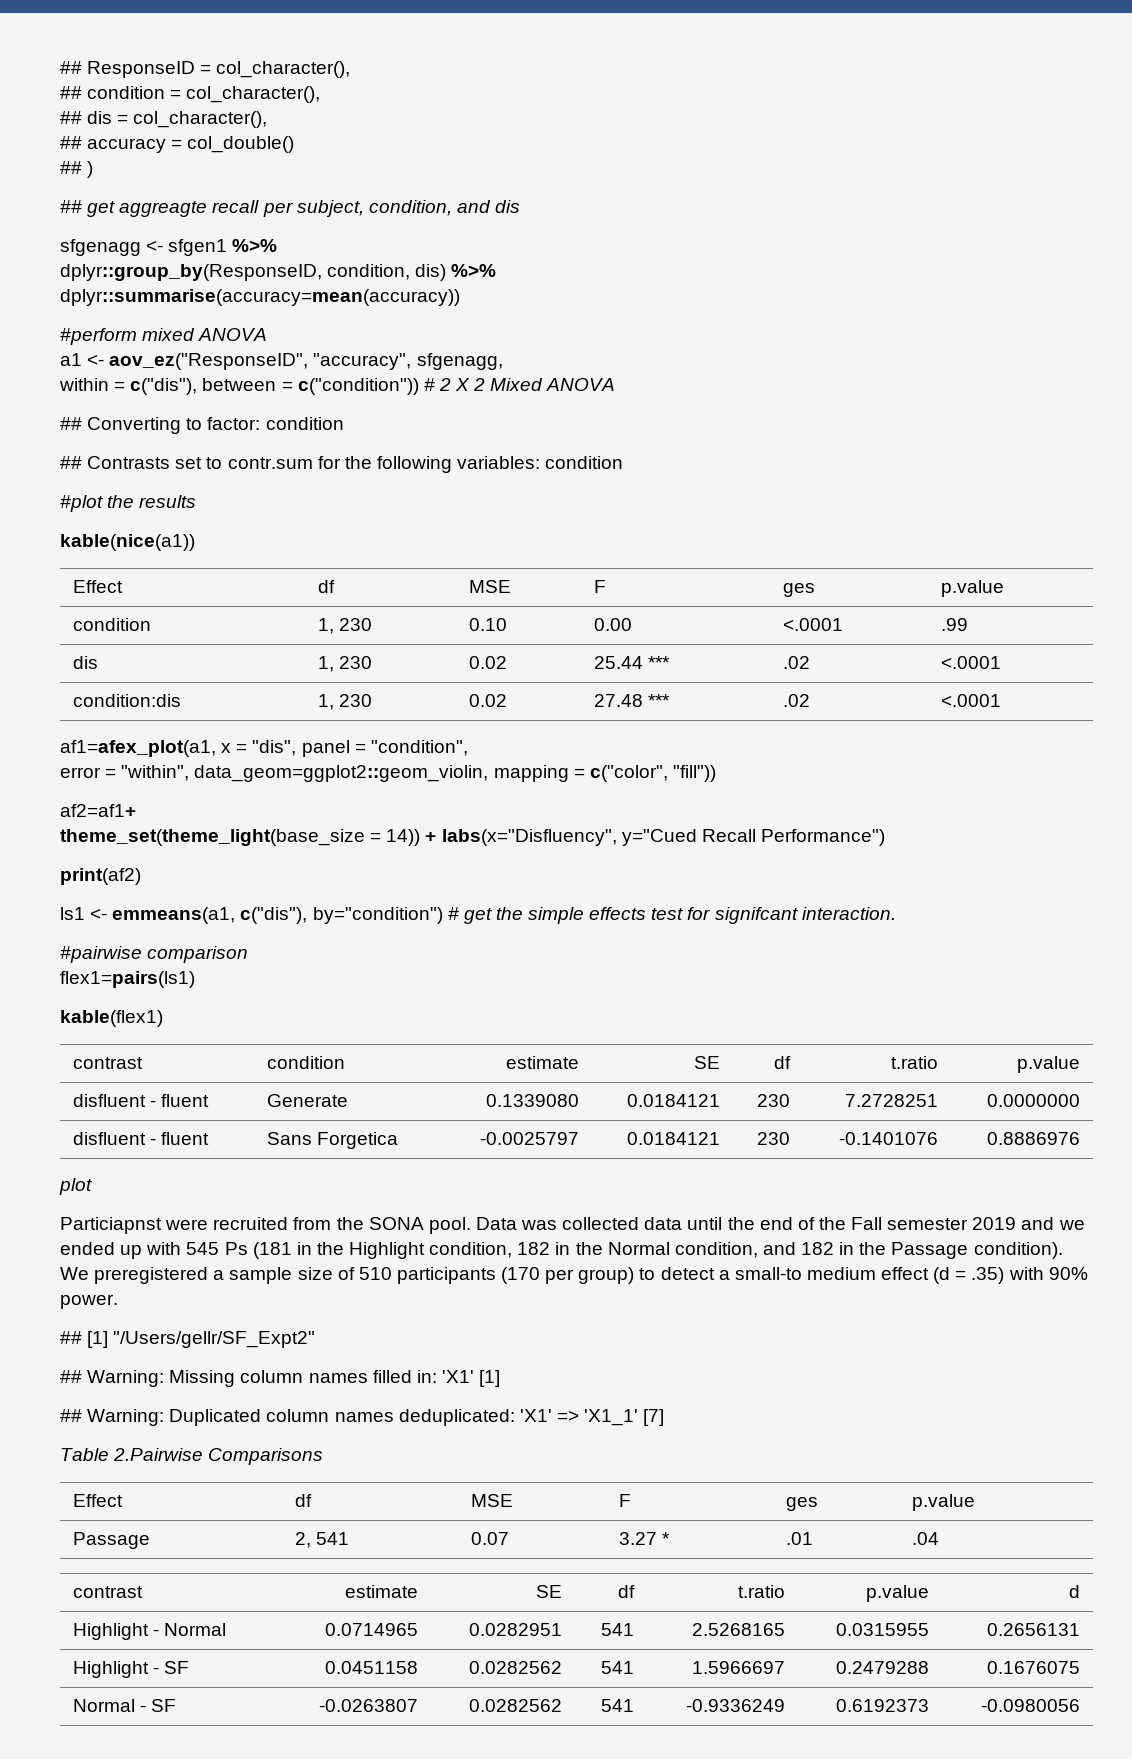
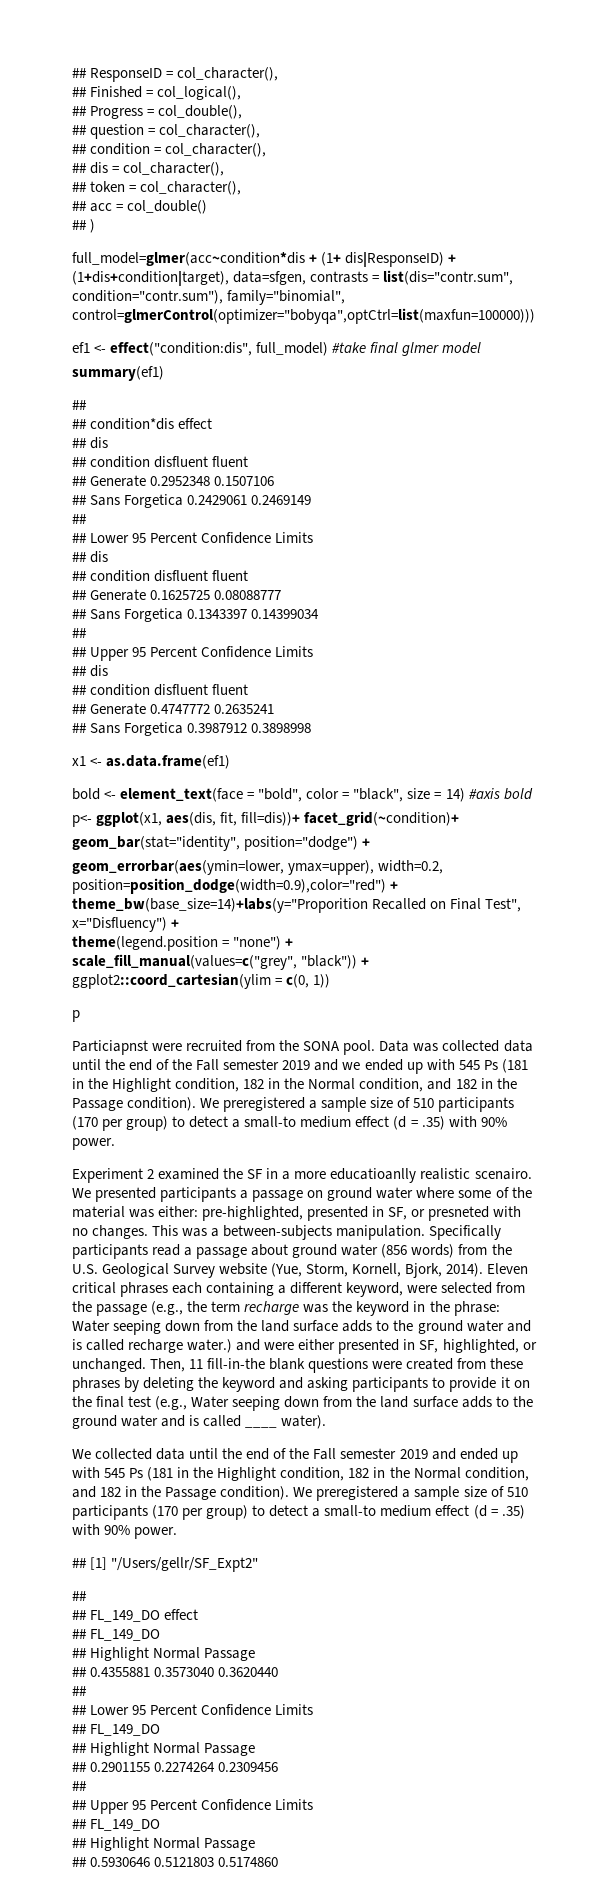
(351, 69) none -> [72,86,242,100] [72,105,243,119] [72,124,261,139] // ## Finished = col_logical(), // ## Progress = col_double(), // ## question = col_character(),
[87,138,167,153] accuracy -> [90,181,242,195] [72,201,113,212] token = col_character(), // ## acc
[60,200,521,217] [60,239,278,256] [60,264,497,281] [60,289,460,306] [60,328,268,345] [60,353,503,370] [59,378,616,395] [60,417,344,434] [60,456,624,473] [60,495,197,512] [60,534,195,551] [72,580,123,593] [317,580,335,593] [468,580,511,593] [593,580,606,593] [782,583,815,597] [940,580,1004,597] [72,618,151,631] [317,618,372,634] [468,618,507,631] [593,618,632,631] [782,618,843,631] [940,618,968,631] [72,656,98,669] [317,656,372,672] [468,656,507,669] [593,656,670,669] [782,656,810,669] [940,656,1001,669] [72,694,181,707] [317,694,372,710] [468,694,507,707] [593,694,670,707] [782,694,810,707] [940,694,1001,707] [60,740,468,757] [60,765,716,782] [60,804,136,817] [60,829,885,846] [60,868,141,885] [60,907,896,924] [60,946,249,963] [60,971,195,988] [60,1010,163,1027] [72,1057,143,1069] [266,1056,345,1069] [506,1056,580,1069] [694,1056,721,1069] [774,1056,792,1069] [891,1056,939,1069] [1017,1056,1081,1073] [72,1094,210,1107] [266,1094,348,1107] [486,1094,580,1107] [627,1094,721,1107] [757,1094,791,1107] [845,1094,939,1107] [987,1094,1081,1107] [72,1132,210,1145] [266,1132,398,1149] [480,1132,580,1145] [627,1132,721,1145] [757,1132,791,1145] [839,1132,939,1145] [987,1132,1081,1145] [59,1178,92,1195] ## get aggreagte recall per subject, condition, and dis // sfgenagg <- sfgen1 %>% // dplyr::group_by(ResponseID, condition, dis) %>% // dplyr::summarise(accuracy=mean(accuracy)) // #perform mixed ANOVA // a1 <- aov_ez("ResponseID", "accuracy", sfgenagg, // within = c("dis"), between = c("condition")) # 2 X 2 Mixed ANOVA // ## Converting to factor: condition // ## Contrasts set to contr.sum for the following variables: condition // #plot the results // kable(nice(a1)) // Effect | df | MSE | F | ges | p.value // condition | 1, 230 | 0.10 | 0.00 | <.0001 | .99 // dis | 1, 230 | 0.02 | 25.44 *** | .02 | <.0001 // condition:dis | 1, 230 | 0.02 | 27.48 *** | .02 | <.0001 // af1=afex_plot(a1, x = "dis", panel = "condition", // error = "within", data_geom=ggplot2::geom_violin, mapping = c("color", "fill")) // af2=af1+ // theme_set(theme_light(base_size = 14)) + labs(x="Disfluency", y="Cued Recall Performance") // print(af2) // ls1 <- emmeans(a1, c("dis"), by="condition") # get the simple effects test for signifcant interaction. // #pairwise comparison // flex1=pairs(ls1) // kable(flex1) // contrast | condition | estimate | SE | df | t.ratio | p.value // disfluent - fluent | Generate | 0.1339080 | 0.0184121 | 230 | 7.2728251 | 0.0000000 // disfluent - fluent | Sans Forgetica | -0.0025797 | 0.0184121 | 230 | -0.1401076 | 0.8886976 // plot -> [72,252,457,267] [72,270,514,286] [72,290,346,305] [72,308,535,324] [72,342,482,356] [72,366,164,381] [72,400,87,410] [72,418,213,430] [72,437,109,449] [72,456,249,468] [72,475,275,487] [72,494,312,508] [72,514,87,524] [72,532,314,544] [72,551,109,563] [72,570,249,582] [72,589,282,601] [72,608,320,622] [72,628,87,638] [72,646,314,661] [72,665,109,677] [72,684,249,696] [72,703,275,715] [72,722,312,736] [72,755,231,769] [72,788,533,802] [72,811,460,827] [72,836,371,851] [72,860,444,875] [72,878,399,894] [72,898,522,913] [72,917,180,932] [72,936,294,951] [72,954,370,970] [72,973,331,989] [72,1010,80,1022] full_model=glmer(acc~condition*dis + (1+ dis|ResponseID) + (1+dis+condition|target), data=sfgen, contrasts = list(dis="contr.sum", condition="contr.sum"), family="binomial", control=glmerControl(optimizer="bobyqa",optCtrl=list(maxfun=100000))) // ef1 <- effect("condition:dis", full_model) #take final glmer model // summary(ef1) // ## // ## condition*dis effect // ## dis // ## condition disfluent fluent // ## Generate 0.2952348 0.1507106 // ## Sans Forgetica 0.2429061 0.2469149 // ## // ## Lower 95 Percent Confidence Limits // ## dis // ## condition disfluent fluent // ## Generate 0.1625725 0.08088777 // ## Sans Forgetica 0.1343397 0.14399034 // ## // ## Upper 95 Percent Confidence Limits // ## dis // ## condition disfluent fluent // ## Generate 0.4747772 0.2635241 // ## Sans Forgetica 0.3987912 0.3898998 // x1 <- as.data.frame(ef1) // bold <- element_text(face = "bold", color = "black", size = 14) #axis bold // p<- ggplot(x1, aes(dis, fit, fill=dis))+ facet_grid(~condition)+ // geom_bar(stat="identity", position="dodge") + // geom_errorbar(aes(ymin=lower, ymax=upper), width=0.2, position=position_dodge(width=0.9),color="red") + theme_bw(base_size=14)+labs(y="Proporition Recalled on Final Test", x="Disfluency") + // theme(legend.position = "none") + // scale_fill_manual(values=c("grey", "black")) + ggplot2::coord_cartesian(ylim = c(0, 1)) // p
[60,1331,316,1348] [60,1370,501,1387] [60,1409,665,1426] [60,1448,324,1465] [72,1494,123,1507] [294,1494,312,1507] [470,1494,513,1507] [618,1494,631,1507] [785,1497,818,1511] [911,1494,975,1511] [72,1532,150,1549] [294,1532,349,1548] [470,1532,509,1545] [618,1532,670,1545] [785,1532,813,1545] [911,1532,939,1545] [72,1586,143,1598] [345,1585,419,1598] [536,1585,563,1598] [618,1585,636,1598] [738,1585,786,1598] [866,1585,930,1602] [1069,1585,1081,1598] [72,1623,227,1640] [325,1623,419,1636] [469,1623,563,1636] [601,1623,635,1636] [692,1623,786,1636] [836,1623,930,1636] [987,1623,1081,1636] [72,1661,190,1678] [325,1661,419,1674] [469,1661,563,1674] [601,1661,635,1674] [692,1661,786,1674] [836,1661,930,1674] [987,1661,1081,1674] [72,1699,177,1712] [319,1699,419,1712] [469,1699,563,1712] [601,1699,635,1712] [686,1699,786,1712] [836,1699,930,1712] [981,1699,1081,1712] ## [1] "/Users/gellr/SF_Expt2" // ## Warning: Missing column names filled in: 'X1' [1] // ## Warning: Duplicated column names deduplicated: 'X1' => 'X1_1' [7] // Table 2.Pairwise Comparisons // Effect | df | MSE | F | ges | p.value // Passage | 2, 541 | 0.07 | 3.27 * | .01 | .04 // contrast | estimate | SE | df | t.ratio | p.value | d // Highlight - Normal | 0.0714965 | 0.0282951 | 541 | 2.5268165 | 0.0315955 | 0.2656131 // Highlight - SF | 0.0451158 | 0.0282562 | 541 | 1.5966697 | 0.2479288 | 0.1676075 // Normal - SF | -0.0263807 | 0.0282562 | 541 | -0.9336249 | 0.6192373 | -0.0980056 -> [72,1168,532,1183] [72,1187,532,1202] [72,1206,522,1221] [72,1225,502,1240] [72,1244,512,1259] [72,1263,529,1278] [72,1282,526,1297] [72,1301,500,1316] [72,1320,531,1335] [72,1339,537,1354] [72,1358,524,1373] [72,1377,530,1392] [72,1396,533,1411] [72,1415,327,1429] [72,1448,518,1463] [72,1467,529,1481] [72,1486,528,1501] [72,1505,525,1520] [72,1524,178,1539] [72,1557,259,1572] [72,1591,87,1601] [72,1609,199,1622] [72,1629,161,1641] [72,1647,256,1661] [72,1667,279,1677] [72,1686,87,1696] [72,1704,314,1716] [72,1724,161,1736] [72,1742,256,1756] [72,1762,279,1772] [72,1781,87,1791] [72,1799,314,1814] [72,1819,161,1831] [72,1837,256,1851] [72,1857,279,1867] Experiment 2 examined the SF in a more educatioanlly realistic scenairo. We presented participants a passage on ground water where some of the material was either: pre-highlighted, presented in SF, or presneted with no changes. This was a between-subjects manipulation. Specifically participants read a passage about ground water (856 words) from the U.S. Geological Survey website (Yue, Storm, Kornell, Bjork, 2014). Eleven critical phrases each containing a different keyword, were selected from the passage (e.g., the term recharge was the keyword in the phrase: Water seeping down from the land surface adds to the ground water and is called recharge water.) and were either presented in SF, highlighted, or unchanged. Then, 11 fill-in-the blank questions were created from these phrases by deleting the keyword and asking participants to provide it on the final test (e.g., Water seeping down from the land surface adds to the ground water and is called ____ water). // We collected data until the end of the Fall semester 2019 and ended up with 545 Ps (181 in the Highlight condition, 182 in the Normal condition, and 182 in the Passage condition). We preregistered a sample size of 510 participants (170 per group) to detect a small-to medium effect (d = .35) with 90% power. // ## [1] "/Users/gellr/SF_Expt2" // ## // ## FL_149_DO effect // ## FL_149_DO // ## Highlight Normal Passage // ## 0.4355881 0.3573040 0.3620440 // ## // ## Lower 95 Percent Confidence Limits // ## FL_149_DO // ## Highlight Normal Passage // ## 0.2901155 0.2274264 0.2309456 // ## // ## Upper 95 Percent Confidence Limits // ## FL_149_DO // ## Highlight Normal Passage // ## 0.5930646 0.5121803 0.5174860

